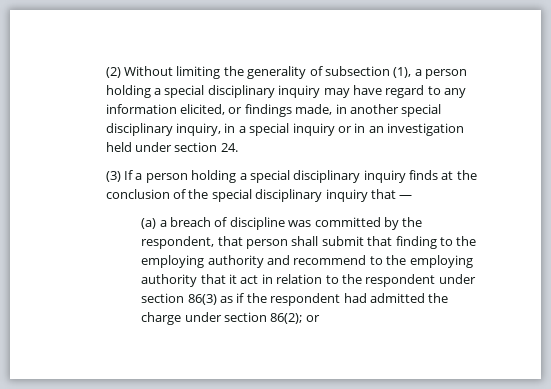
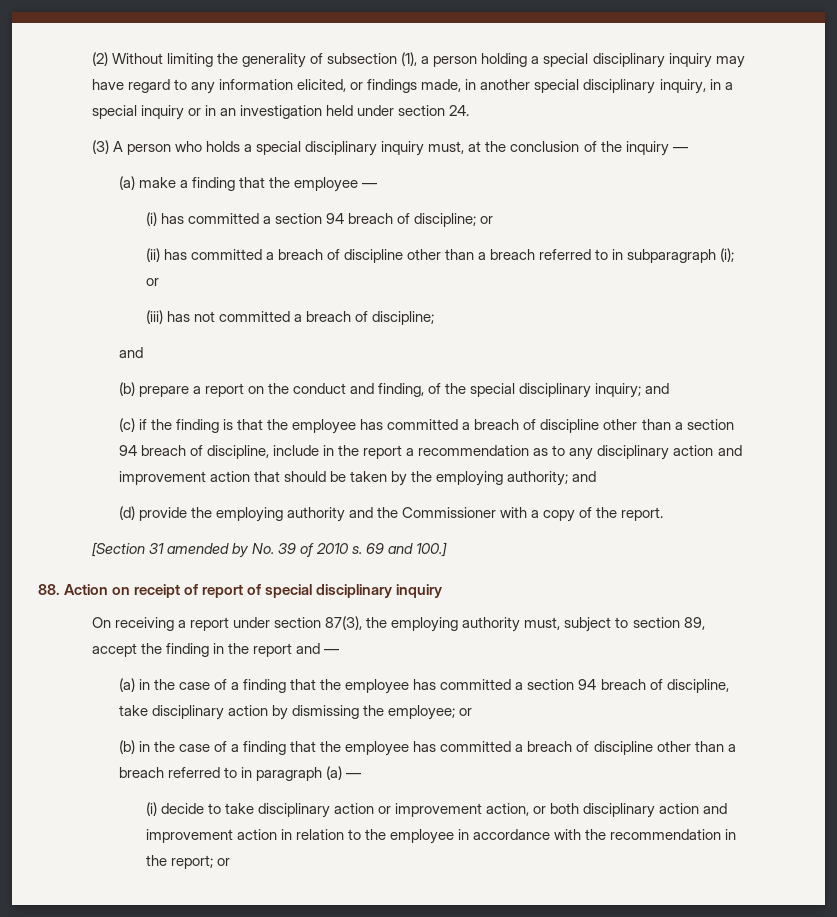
[124,170,439,183] If a person holding a special disciplinary inquiry finds -> [112,141,465,156] A person who holds a special disciplinary inquiry must,
[211,189,413,202] [141,217,423,230] [141,236,477,249] [141,255,473,268] [141,274,476,287] [141,293,449,306] [141,312,303,325] special disciplinary inquiry that — // (a) a breach of discipline was committed by the respondent, that person shall submit that finding to the employing authority and recommend to the employing authority that it act in relation to the respondent under section 86(3) as if the respondent had admitted the charge under section 86(2); -> [625,141,688,156] [118,176,378,192] [145,212,494,227] [145,248,735,263] [145,278,159,286] [145,310,435,325] [118,347,143,358] [118,382,670,398] [118,418,734,434] [118,445,742,460] [118,471,597,486] [118,506,664,522] [91,542,448,558] [38,584,443,598] [91,616,705,632] [91,643,340,657] [118,678,729,694] [118,705,473,720] [118,740,736,756] [118,766,362,781] [145,802,728,818] [145,829,737,844] [145,855,213,869] inquiry — // (a) make a finding that the employee — // (i) has committed a section 94 breach of discipline; or // (ii) has committed a breach of discipline other than a breach referred to in subparagraph (i); or // (iii) has not committed a breach of discipline; // and // (b) prepare a report on the conduct and finding, of the special disciplinary inquiry; and // (c) if the finding is that the employee has committed a breach of discipline other than a section 94 breach of discipline, include in the report a recommendation as to any disciplinary action and improvement action that should be taken by the employing authority; and // (d) provide the employing authority and the Commissioner with a copy of the report. // [Section 31 amended by No. 39 of 2010 s. 69 and 100.] // 88. Action on receipt of report of special disciplinary inquiry // On receiving a report under section 87(3), the employing authority must, subject to section 89, accept the finding in the report and — // (a) in the case of a finding that the employee has committed a section 94 breach of discipline, take disciplinary action by dismissing the employee; or // (b) in the case of a finding that the employee has committed a breach of discipline other than a breach referred to in paragraph (a) — // (i) decide to take disciplinary action or improvement action, or both disciplinary action and improvement action in relation to the employee in accordance with the recommendation in the report;

